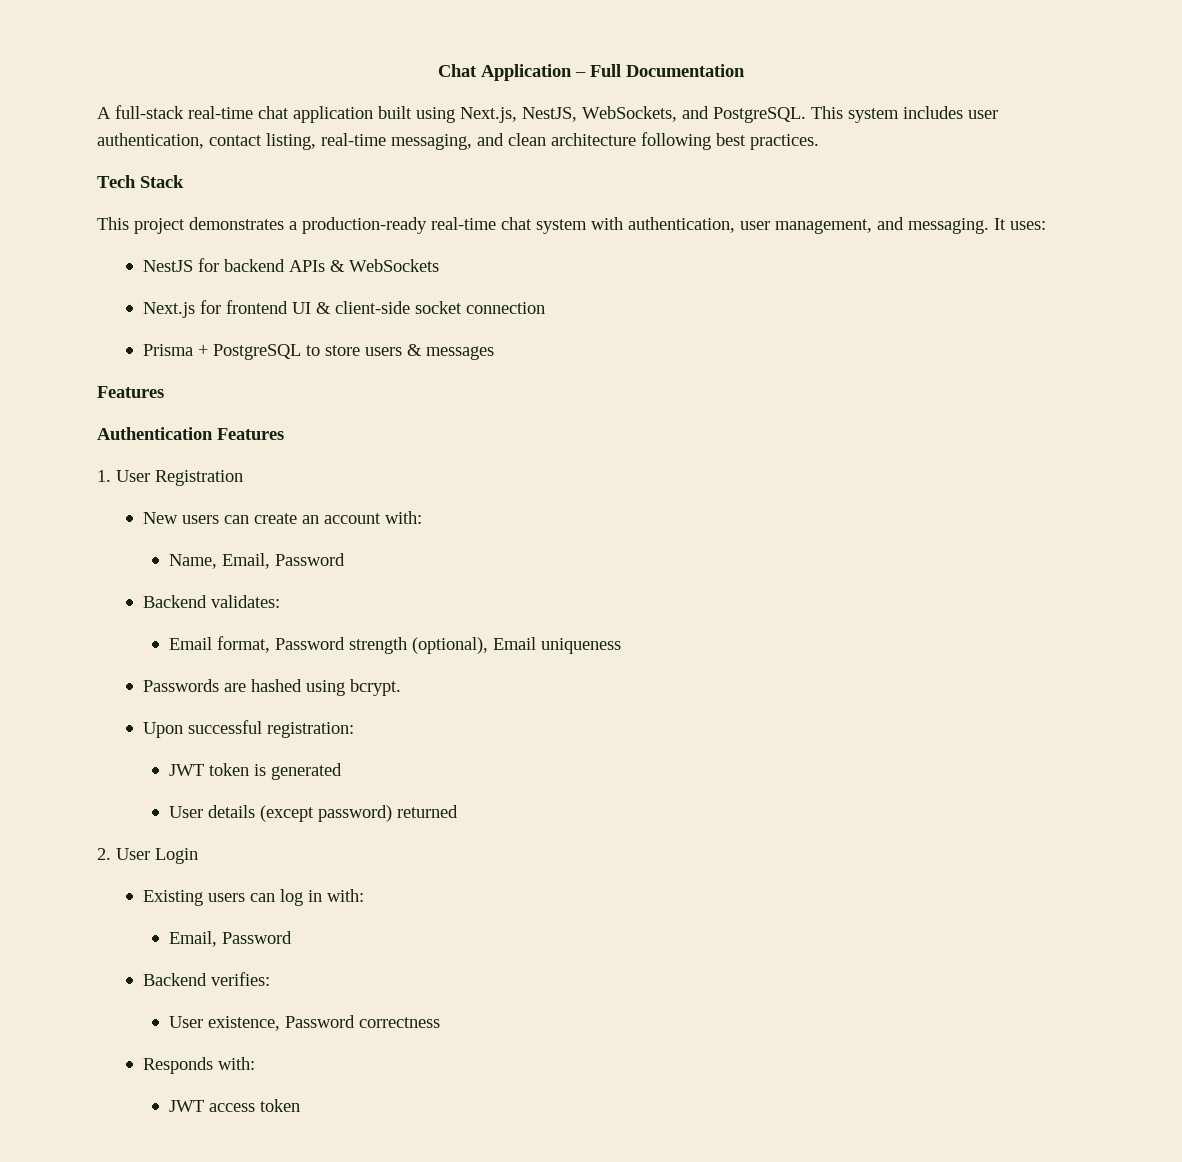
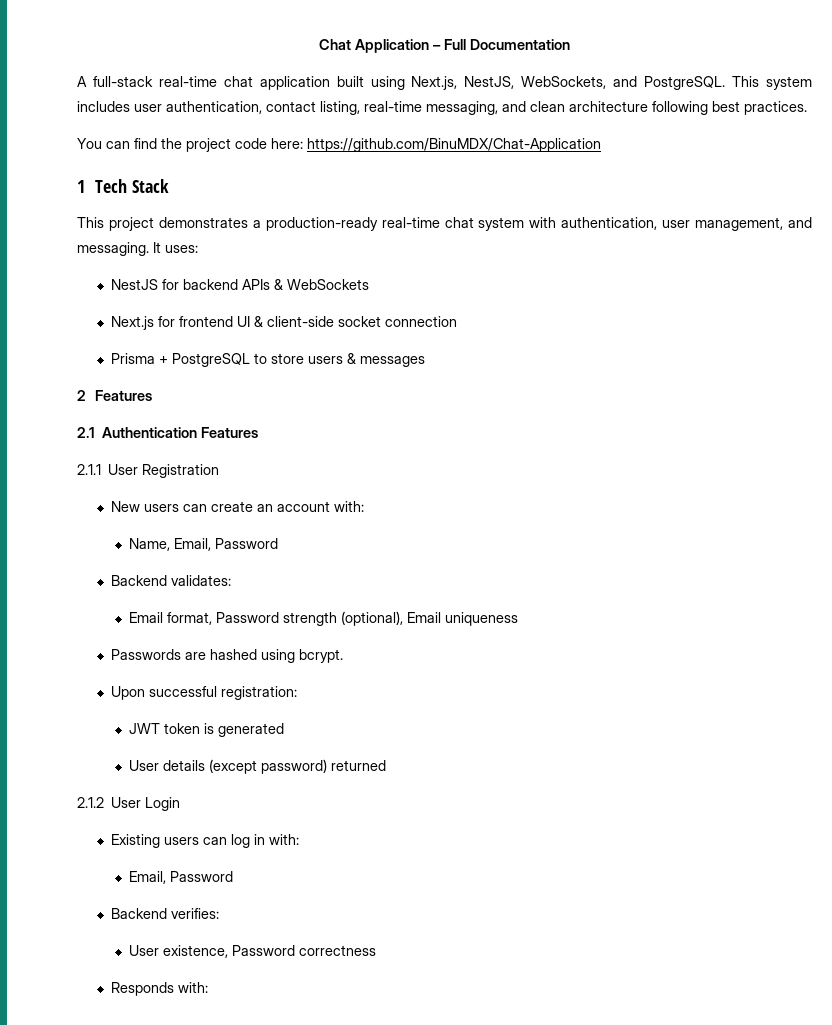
(819, 142) none -> [77,138,601,152] [77,180,85,193] You can find the project code here: https://github.com/BinuMDX/Chat-Application // 1
[97,386,164,398] Features // -> [77,390,153,401] [77,427,95,438] 2 Features // 2.1
[97,470,111,482] 1. -> [77,464,101,475] 2.1.1
[97,848,111,860] 2. -> [77,797,104,808] 2.1.2
[168,1099,300,1112] // JWT access token -> (209, 987) none

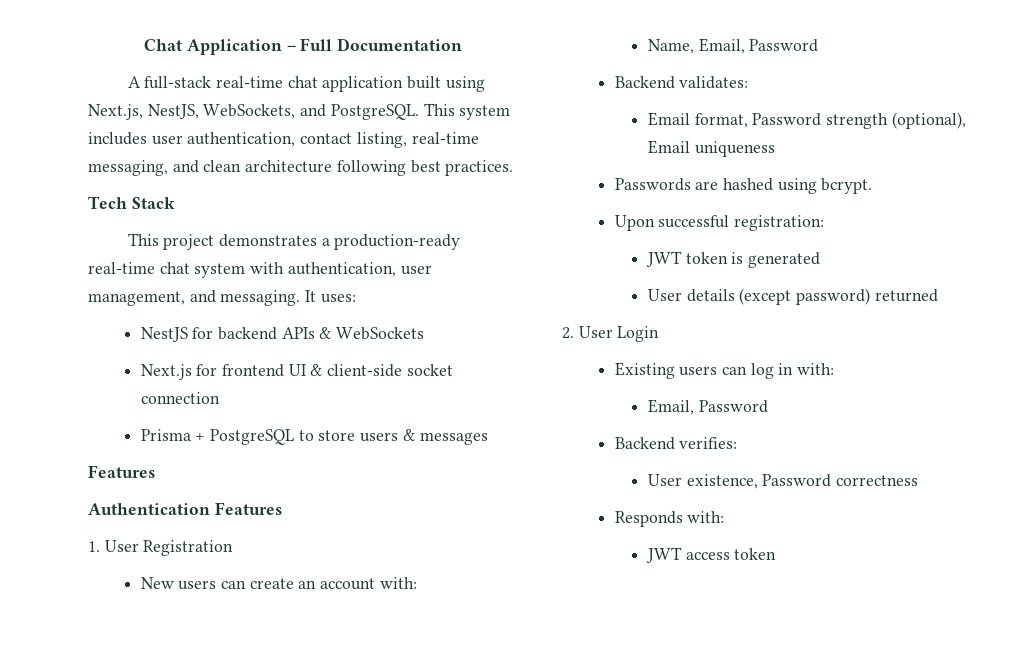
[77,138,601,152] [77,180,85,193] You can find the project code here: https://github.com/BinuMDX/Chat-Application // 1 -> (514, 168) none
[77,390,153,401] [77,427,95,438] 2 Features // 2.1 -> [88,465,155,478] Features //
[77,464,101,475] 2.1.1 -> [88,541,100,552] 1.
[77,797,104,808] 2.1.2 -> [562,327,574,339] 2.
(209, 987) none -> [645,547,777,563] // JWT access token

